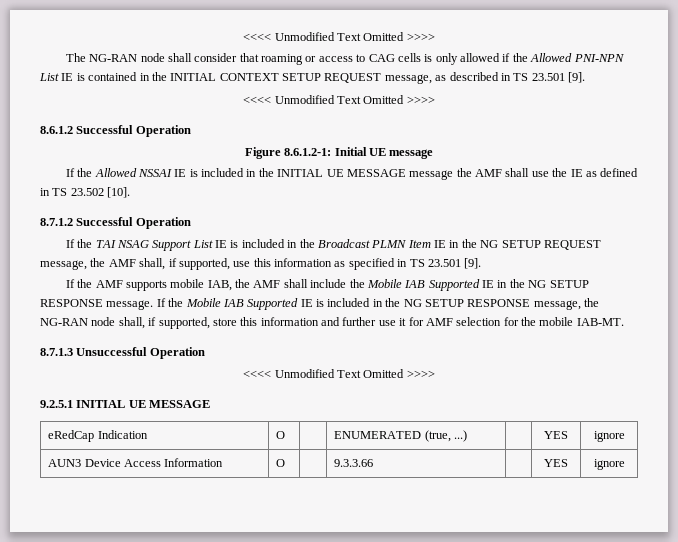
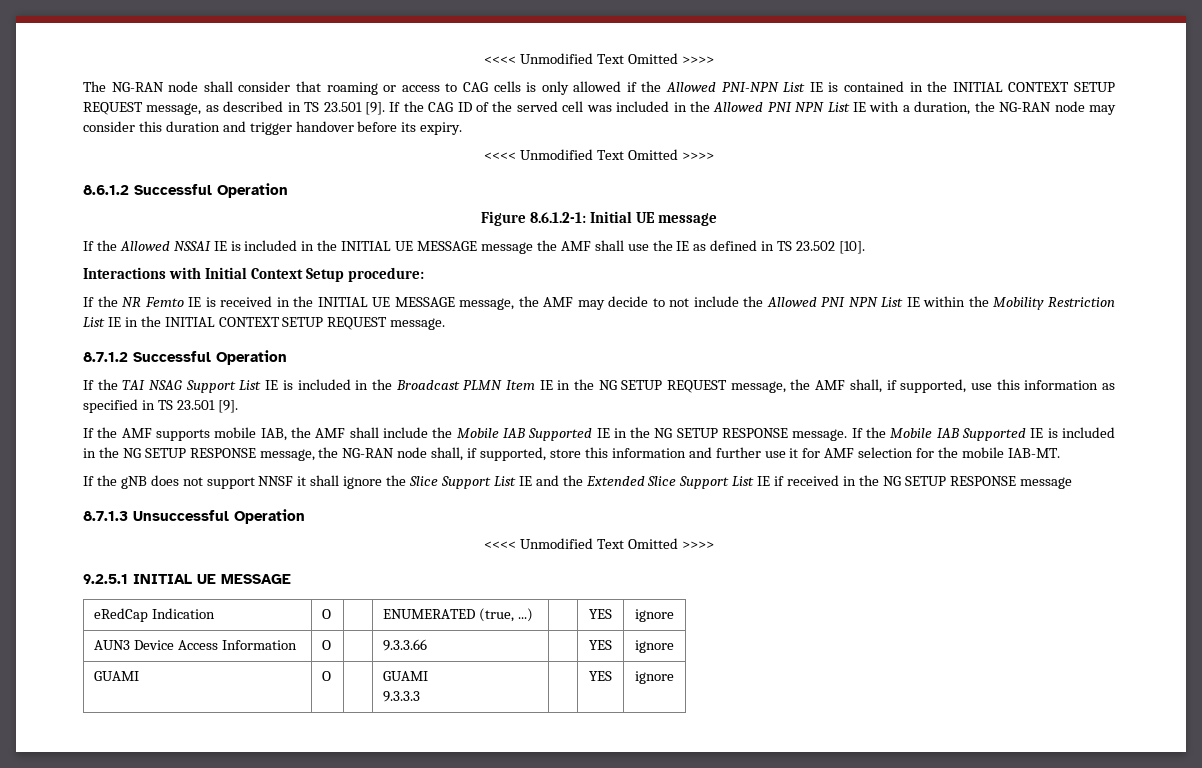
(585, 77) none -> [389,101,1116,115] [83,121,463,135] If the CAG ID of the served cell was included in the Allowed PNI NPN List IE with a duration, the NG-RAN node may consider this duration and trigger handover before its expiry.
(131, 192) none -> [83,267,424,282] [83,296,1115,310] [83,316,446,330] // Interactions with Initial Context Setup procedure: // If the NR Femto IE is received in the INITIAL UE MESSAGE message, the AMF may decide to not include the Allowed PNI NPN List IE within the Mobility Restriction List IE in the INITIAL CONTEXT SETUP REQUEST message.
(624, 322) none -> [83,475,1072,489] // If the gNB does not support NNSF it shall ignore the Slice Support List IE and the Extended Slice Support List IE if received in the NG SETUP RESPONSE message
(625, 464) none -> [94,671,140,681] [322,671,332,681] [383,671,429,681] [383,691,421,702] [589,671,612,681] [635,671,674,684] // GUAMI | O | | GUAMI // 9.3.3.3 | | YES | ignore

